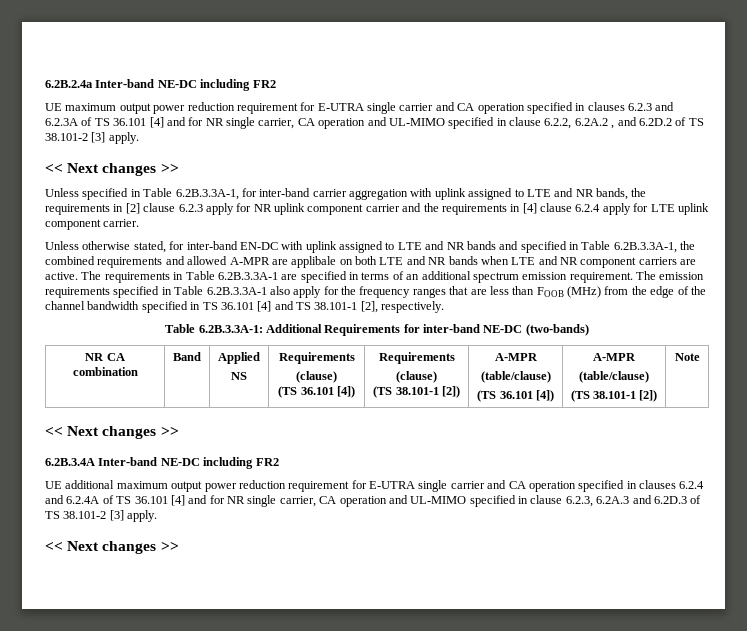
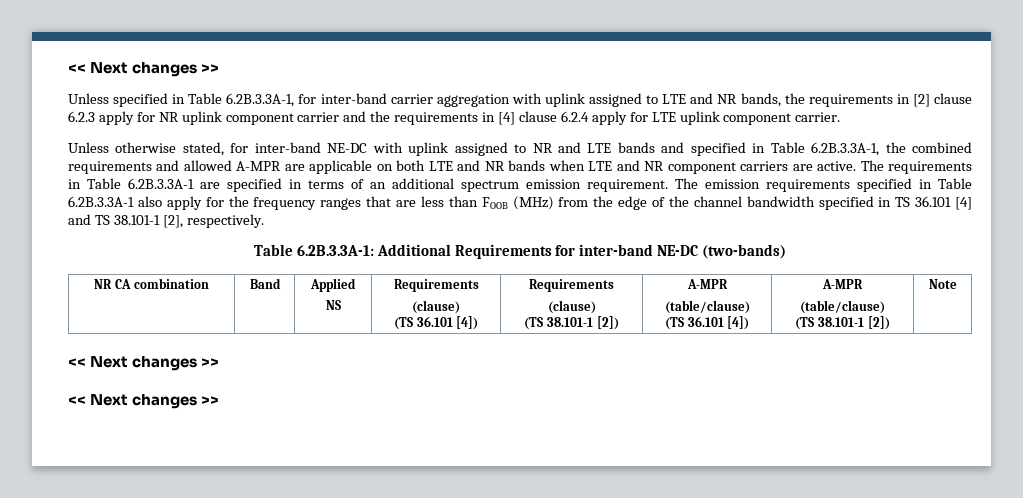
[45,79,276,91] [45,102,675,114] [45,117,704,129] [45,132,139,144] 6.2B.2.4a Inter-band NE-DC including FR2 // UE maximum output power reduction requirement for E-UTRA single carrier and CA operation specified in clauses 6.2.3 and 6.2.3A of TS 36.101 [4] and for NR single carrier, CA operation and UL-MIMO specified in clause 6.2.2, 6.2A.2 , and 6.2D.2 of TS 38.101-2 [3] apply. // -> (68, 68) none
[239,241,465,253] EN-DC with uplink assigned to LTE and NR -> [327,142,612,156] NE-DC with uplink assigned to NR and LTE
[291,256,337,268] applibale -> [309,160,373,174] applicable
[45,457,279,469] [45,480,705,492] [45,495,702,507] [45,510,158,522] // 6.2B.3.4A Inter-band NE-DC including FR2 // UE additional maximum output power reduction requirement for E-UTRA single carrier and CA operation specified in clauses 6.2.4 and 6.2.4A of TS 36.101 [4] and for NR single carrier, CA operation and UL-MIMO specified in clause 6.2.3, 6.2A.3 and 6.2D.3 of TS 38.101-2 [3] apply. -> (220, 362) none

